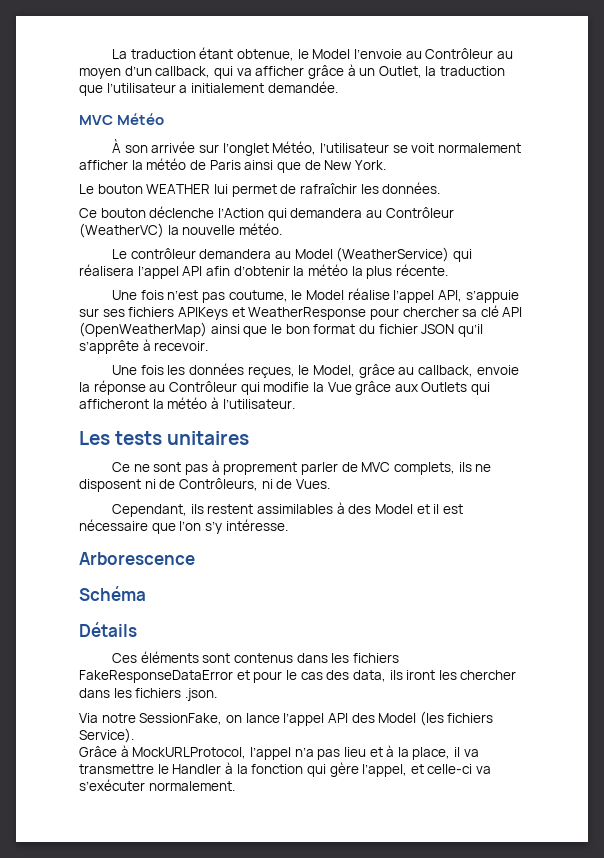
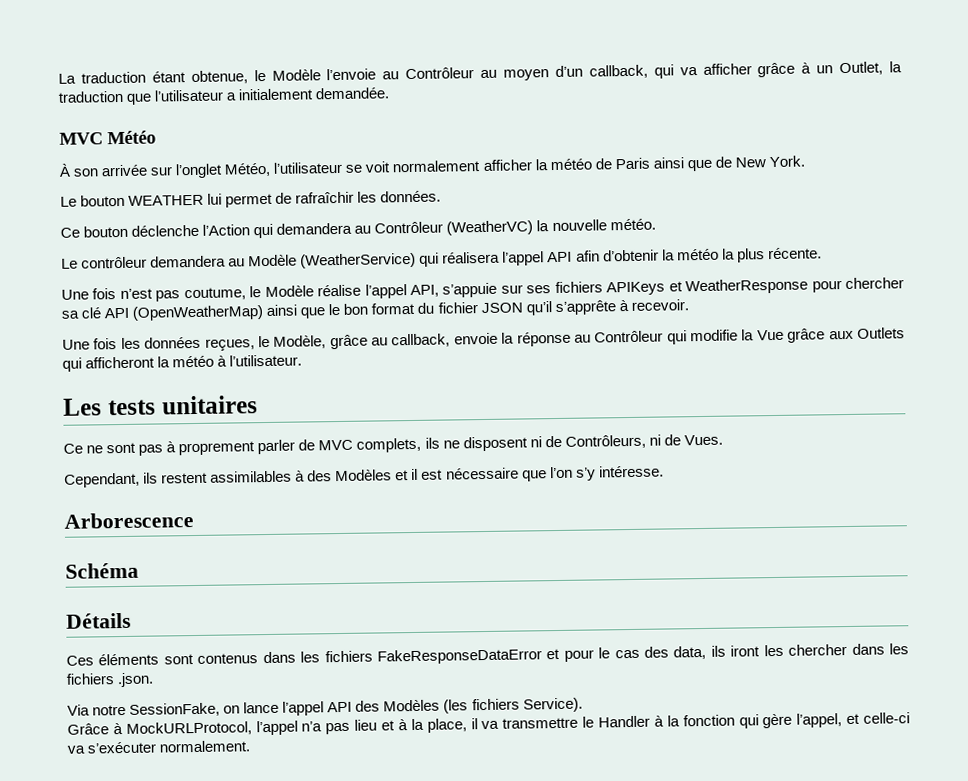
[312,49,351,59] Model -> [271,69,321,81] Modèle
[294,249,333,259] Model -> [248,254,298,267] Modèle
[306,290,345,300] Model -> [264,285,314,298] Modèle
[313,365,356,377] Model, -> [273,335,327,349] Modèle,
[375,504,414,514] Model -> [335,469,393,482] Modèles
[378,713,417,723] Model -> [383,699,441,712] Modèles

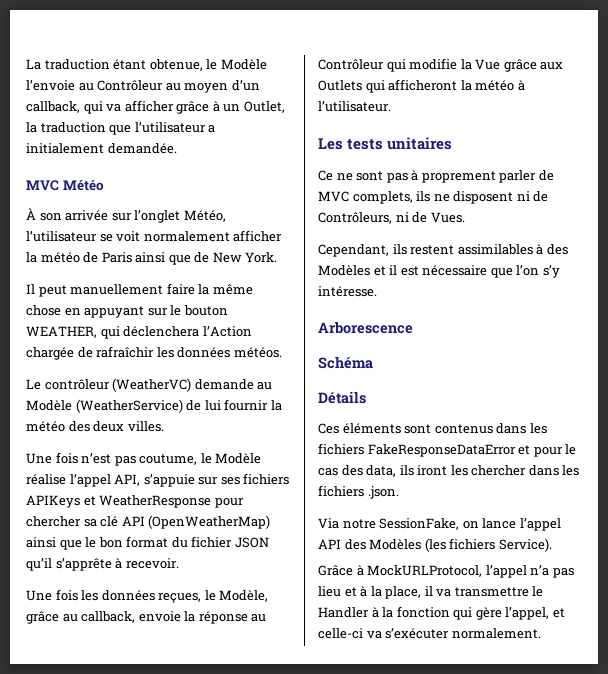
[60,190,442,208] [60,218,656,239] Le bouton WEATHER lui permet de rafraîchir les données. // Ce bouton déclenche l’Action qui demandera au Contrôleur (WeatherVC) la nouvelle météo. -> [26,283,253,297] [26,305,228,318] [26,326,252,339] [26,346,282,360] Il peut manuellement faire la même chose en appuyant sur le bouton WEATHER, qui déclenchera l’Action chargée de rafraîchir les données météos.
[150,255,227,268] demandera -> [112,378,254,392] (WeatherVC) demande
[419,247,822,267] qui réalisera l’appel API afin d’obtenir la météo la plus récente. -> [186,399,282,411] [26,421,164,432] de lui fournir la météo des deux villes.

